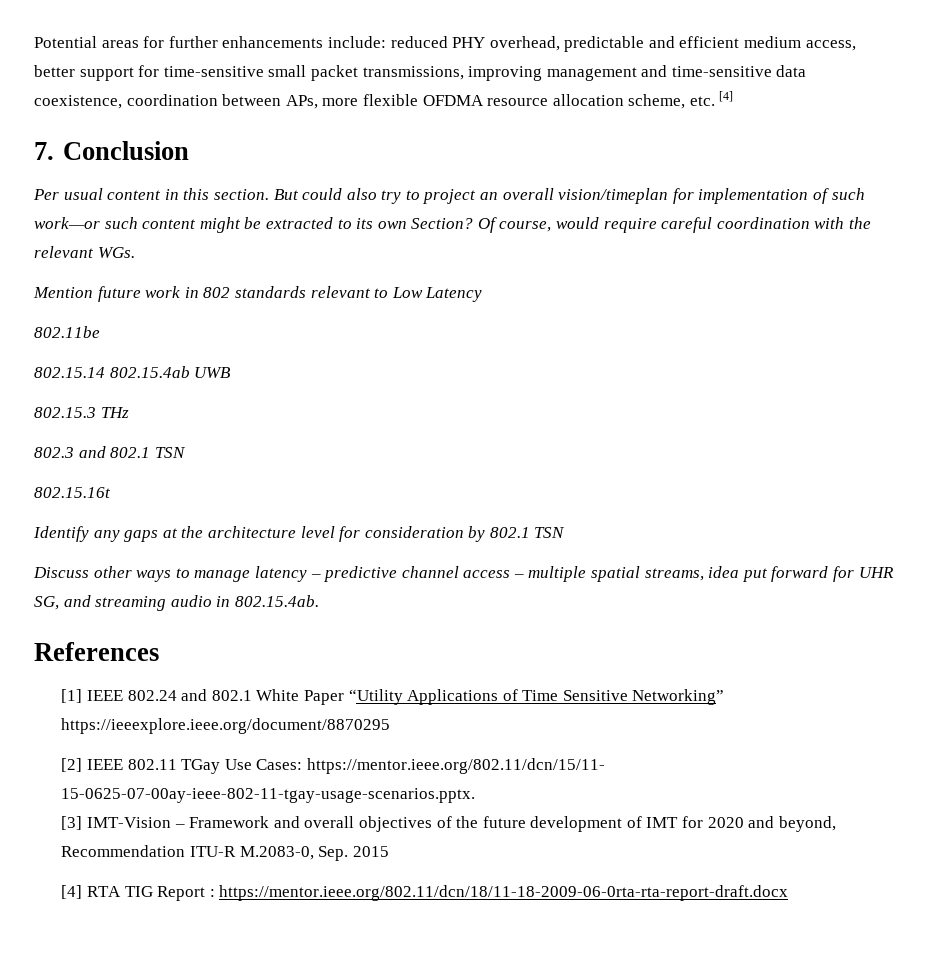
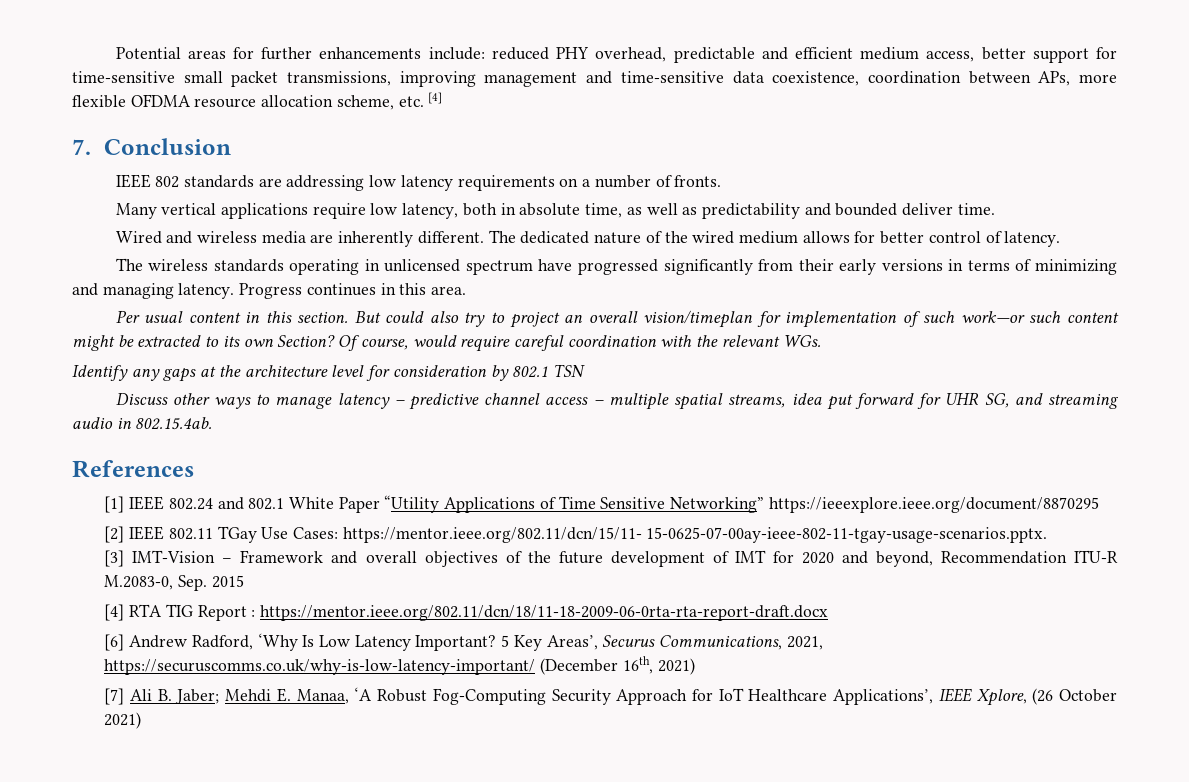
(189, 150) none -> [115,174,722,191] [115,203,995,219] [115,230,1061,247] [115,258,1117,275] [72,283,467,299] // IEEE 802 standards are addressing low latency requirements on a number of fronts. // Many vertical applications require low latency, both in absolute time, as well as predictability and bounded deliver time. // Wired and wireless media are inherently different. The dedicated nature of the wired medium allows for better control of latency. // The wireless standards operating in unlicensed spectrum have progressed significantly from their early versions in terms of minimizing and managing latency. Progress continues in this area.
[33,286,483,302] [34,326,100,338] [34,366,232,378] [34,407,129,418] [34,446,186,458] [34,487,111,498] // Mention future work in 802 standards relevant to Low Latency // 802.11be // 802.15.14 802.15.4ab UWB // 802.15.3 THz // 802.3 and 802.1 TSN // 802.15.16t -> (821, 341) none
(789, 893) none -> [104,633,823,651] [104,656,695,675] [104,687,1117,706] [104,712,142,729] // [6] Andrew Radford, ‘Why Is Low Latency Important? 5 Key Areas’, Securus Communications, 2021, https://securuscomms.co.uk/why-is-low-latency-important/ (December 16th, 2021) // [7] Ali B. Jaber; Mehdi E. Manaa, ‘A Robust Fog-Computing Security Approach for IoT Healthcare Applications’, IEEE Xplore, (26 October 2021)

